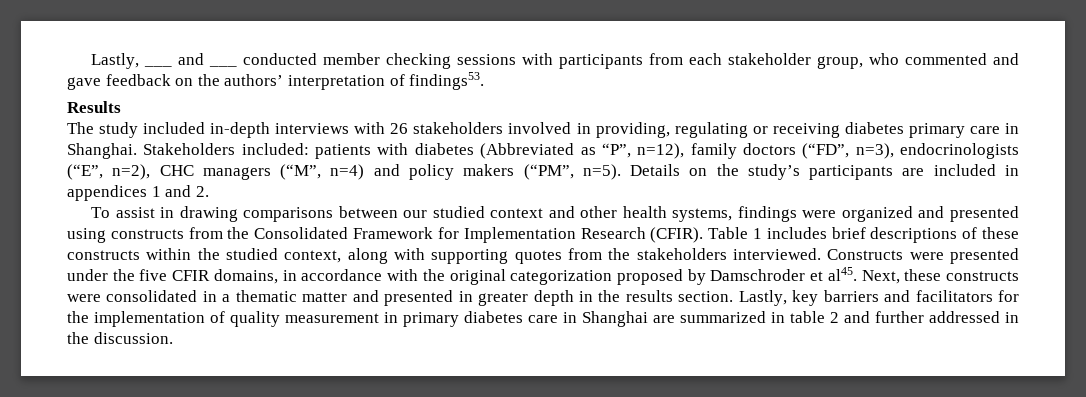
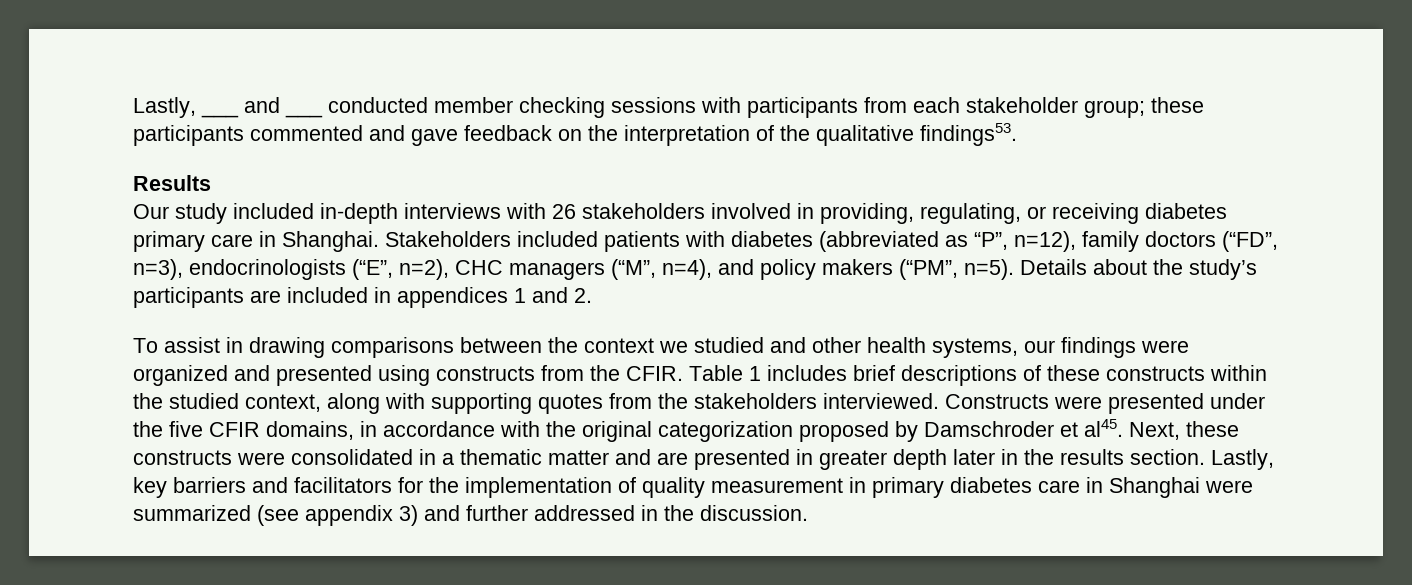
[816,53,899,69] group, who -> [1084,97,1204,118] [133,125,244,146] group; these participants
[224,74,284,86] authors’ -> (618, 133) none
(405, 80) none -> [780,125,914,146] the qualitative
[67,122,94,134] The -> [133,204,169,219] Our
[674,122,748,138] regulating -> [920,203,1021,224] regulating,
[241,143,309,155] included: -> [517,231,598,247] included
[480,143,575,159] (Abbreviated -> [819,231,939,252] (abbreviated
[330,164,365,180] n=4) -> [662,259,712,280] n=4),
[689,168,708,176] on -> [1093,259,1147,275] about
[403,206,544,218] our studied context -> [548,337,764,353] the context we studied
(733, 215) none -> [1024,340,1055,353] our
[254,227,704,243] Consolidated Framework for Implementation Research (CFIR). -> [626,366,683,381] CFIR.
(379, 296) none -> [657,452,688,465] are
(574, 298) none -> [953,449,995,465] later
[653,311,839,323] are summarized in table 2 -> [1205,480,1253,493] [133,505,418,526] were summarized (see appendix 3)

